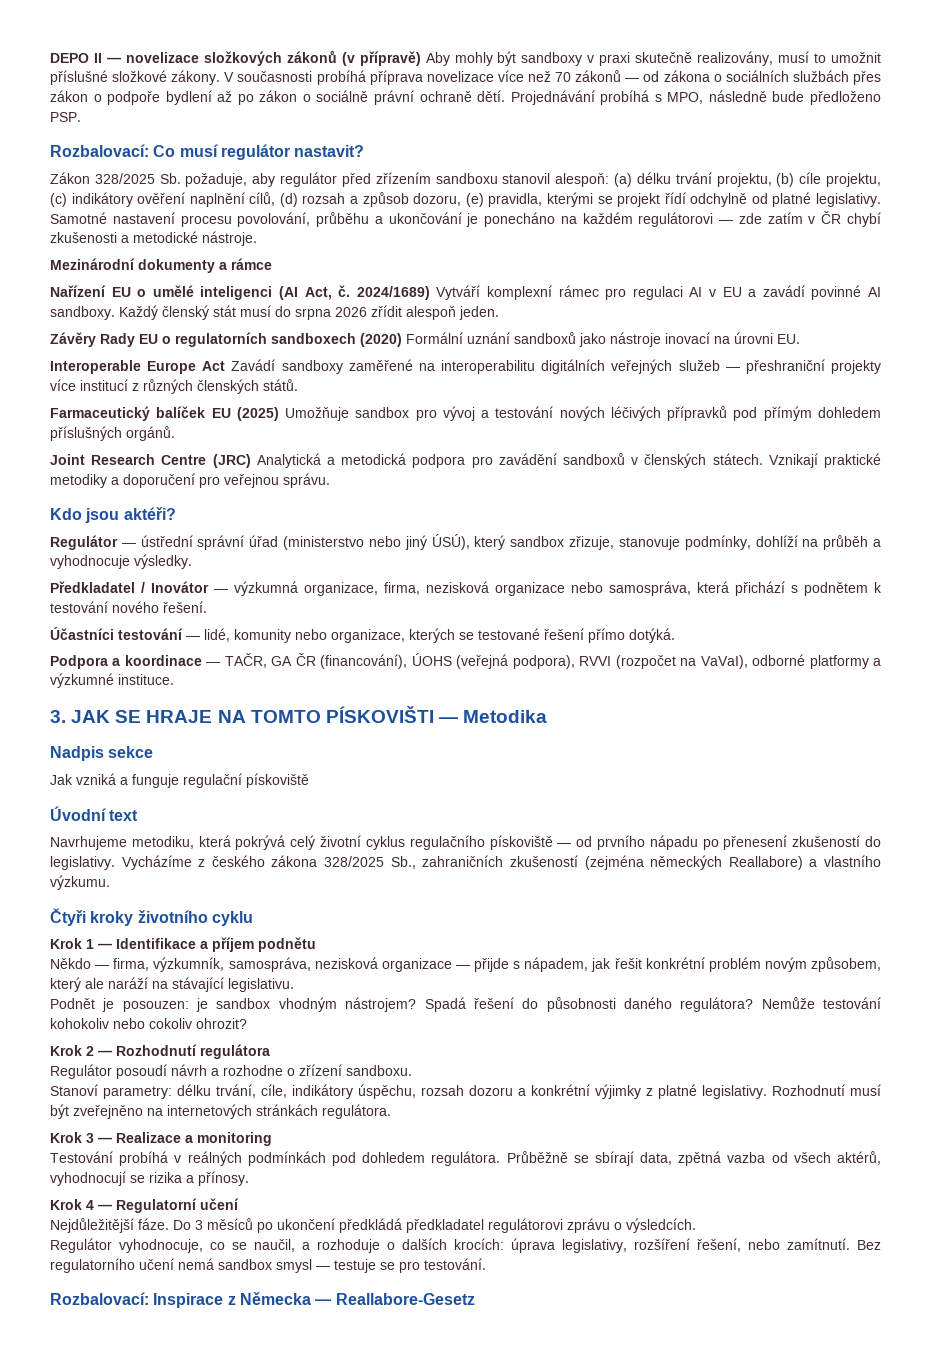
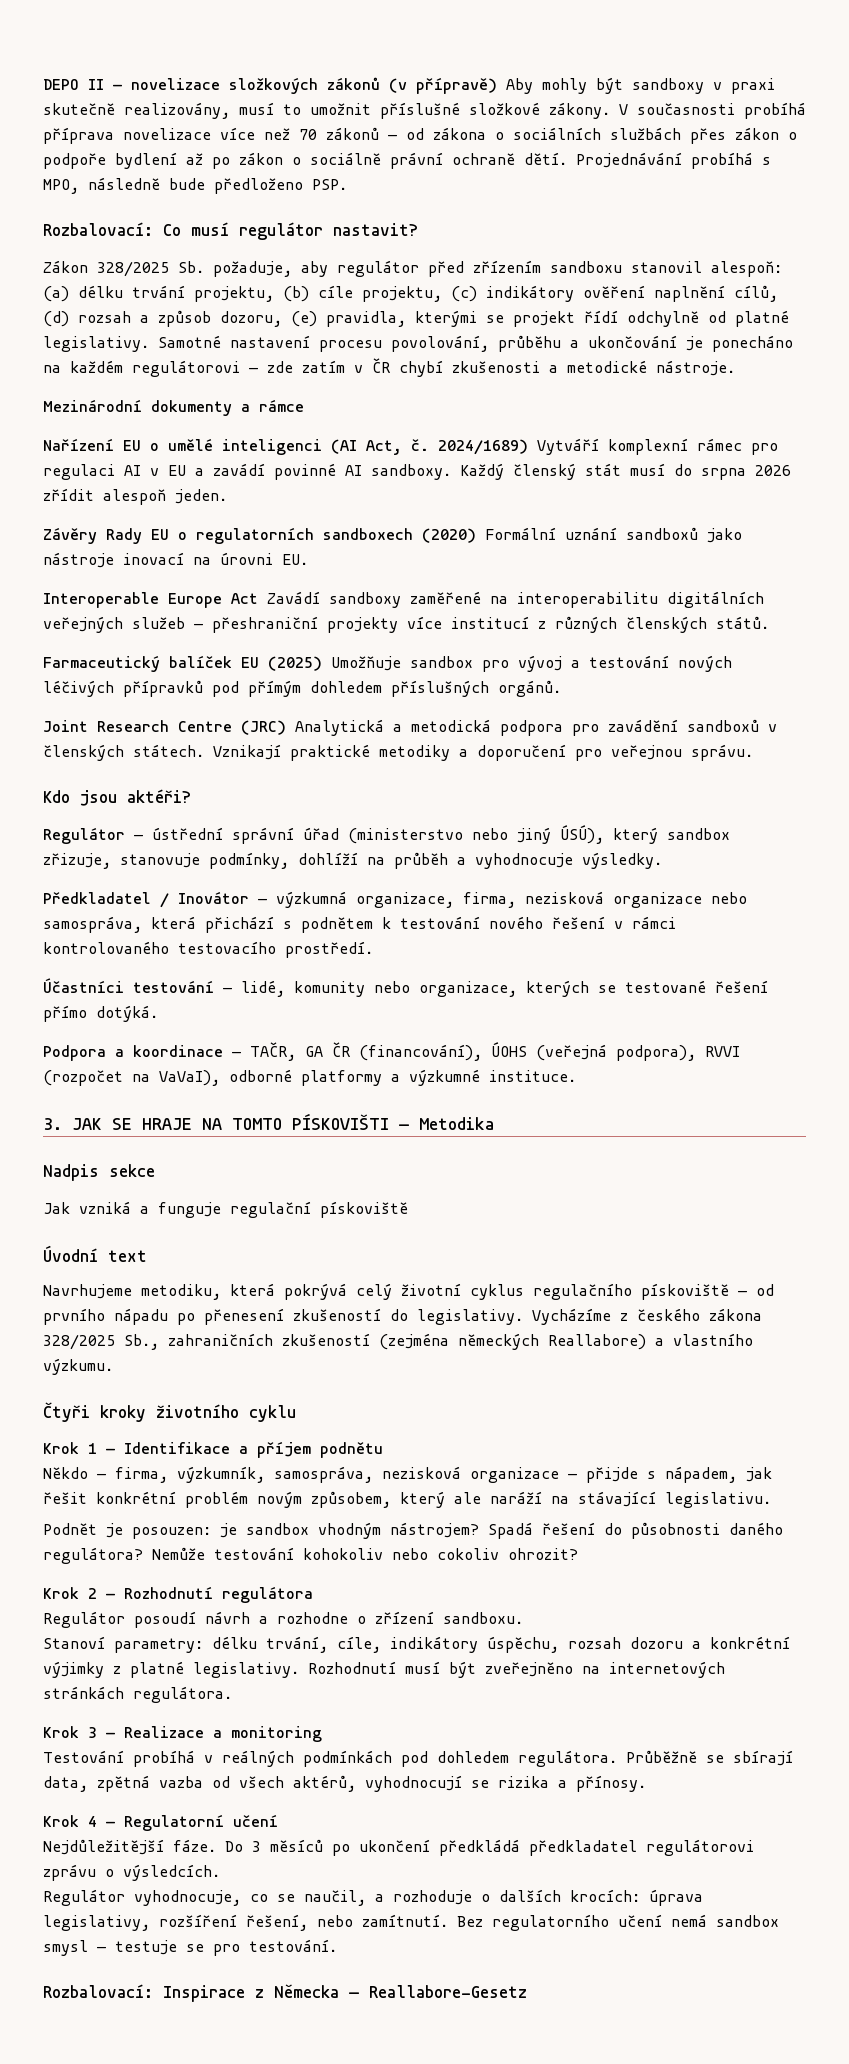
[163,601,207,613] řešení. -> [552,916,676,929] [43,941,373,958] řešení v rámci kontrolovaného testovacího prostředí.

